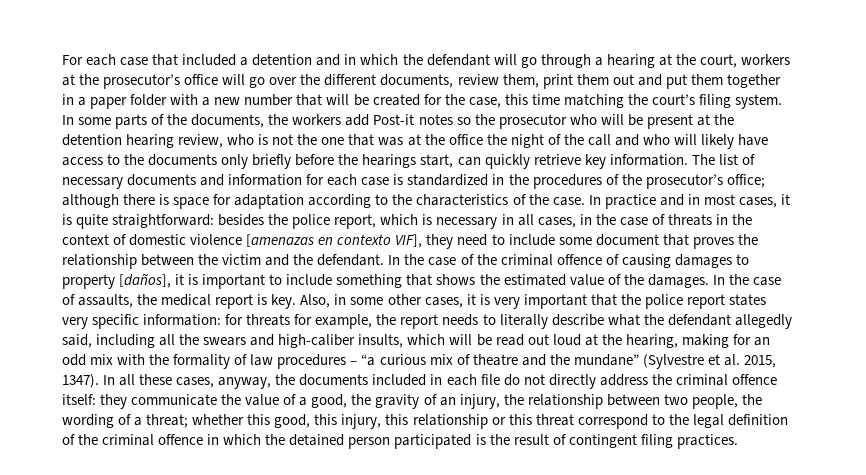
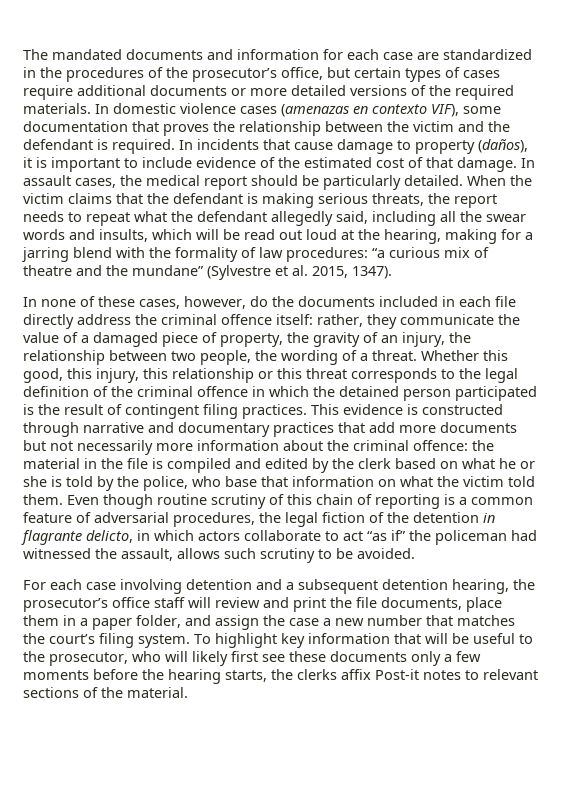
[62,54,790,68] [62,74,781,89] [62,94,783,109] [62,114,734,129] [62,134,769,149] [62,154,755,169] [62,177,123,189] For each case that included a detention and in which the defendant will go through a hearing at the court, workers at the prosecutor’s office will go over the different documents, review them, print them out and put them together in a paper folder with a new number that will be created for the case, this time matching the court’s filing system. In some parts of the documents, the workers add Post-it notes so the prosecutor who will be present at the detention hearing review, who is not the one that was at the office the night of the call and who will likely have access to the documents only briefly before the hearings start, can quickly retrieve key information. The list of necessary -> [23,49,122,60] The mandated
[393,174,404,185] is -> [417,52,439,60] are
[726,174,765,188] [62,194,790,209] [62,214,752,229] [62,234,659,249] office; although there is space for adaptation according to the characteristics of the case. In practice and in most cases, it is quite straightforward: besides the police report, which is necessary in all cases, in the case of threats in the context of domestic violence [amenazas en contexto VIF], they need to include some document -> [281,67,500,82] [23,85,514,100] [23,103,501,117] [23,121,128,132] office, but certain types of cases require additional documents or more detailed versions of the required materials. In domestic violence cases (amenazas en contexto VIF), some documentation
[317,254,732,268] defendant. In the case of the criminal offence of causing damages -> [23,139,393,154] defendant is required. In incidents that cause damage
[119,273,172,288] [daños], -> [478,139,528,153] (daños),
[336,274,781,288] [62,294,766,309] [62,314,373,329] something that shows the estimated value of the damages. In the case of assaults, the medical report is key. Also, in some other cases, it is very important that the police report states very specific information: for threats for example, -> [196,157,535,172] [23,175,532,190] [23,193,424,208] evidence of the estimated cost of that damage. In assault cases, the medical report should be particularly detailed. When the victim claims that the defendant is making serious threats,
[499,314,604,329] literally describe -> [86,212,130,226] repeat
[203,334,356,348] swears and high-caliber -> [486,214,526,222] [23,229,95,240] swear words and
[753,337,770,346] [62,354,114,366] an odd mix -> [525,232,533,240] [22,247,112,262] a jarring blend
[277,354,358,369] procedures – -> [286,247,368,262] procedures:
[103,374,272,389] In all these cases, anyway, -> [23,296,268,309] // In none of these cases, however, do
[503,374,545,386] do not -> (516, 301) none
(96, 399) none -> [317,314,363,327] rather,
[311,394,348,408] good, -> [93,332,283,347] damaged piece of property,
[146,414,245,428] threat; whether -> [372,350,479,361] threat. Whether
[577,414,648,429] correspond -> [351,368,437,383] corresponds
(738, 441) none -> [311,404,503,415] [23,422,517,437] [23,440,494,455] [23,458,535,473] [23,476,535,491] [23,494,533,509] [23,512,495,527] [21,530,537,545] [23,548,415,563] [23,579,535,594] [23,597,502,612] [23,615,515,630] [23,633,533,648] [23,651,481,666] [23,669,538,684] [23,687,188,698] This evidence is constructed through narrative and documentary practices that add more documents but not necessarily more information about the criminal offence: the material in the file is compiled and edited by the clerk based on what he or she is told by the police, who base that information on what the victim told them. Even though routine scrutiny of this chain of reporting is a common feature of adversarial procedures, the legal fiction of the detention in flagrante delicto, in which actors collaborate to act “as if” the policeman had witnessed the assault, allows such scrutiny to be avoided. // For each case involving detention and a subsequent detention hearing, the prosecutor’s office staff will review and print the file documents, place them in a paper folder, and assign the case a new number that matches the court’s filing system. To highlight key information that will be useful to the prosecutor, who will likely first see these documents only a few moments before the hearing starts, the clerks affix Post-it notes to relevant sections of the material.

